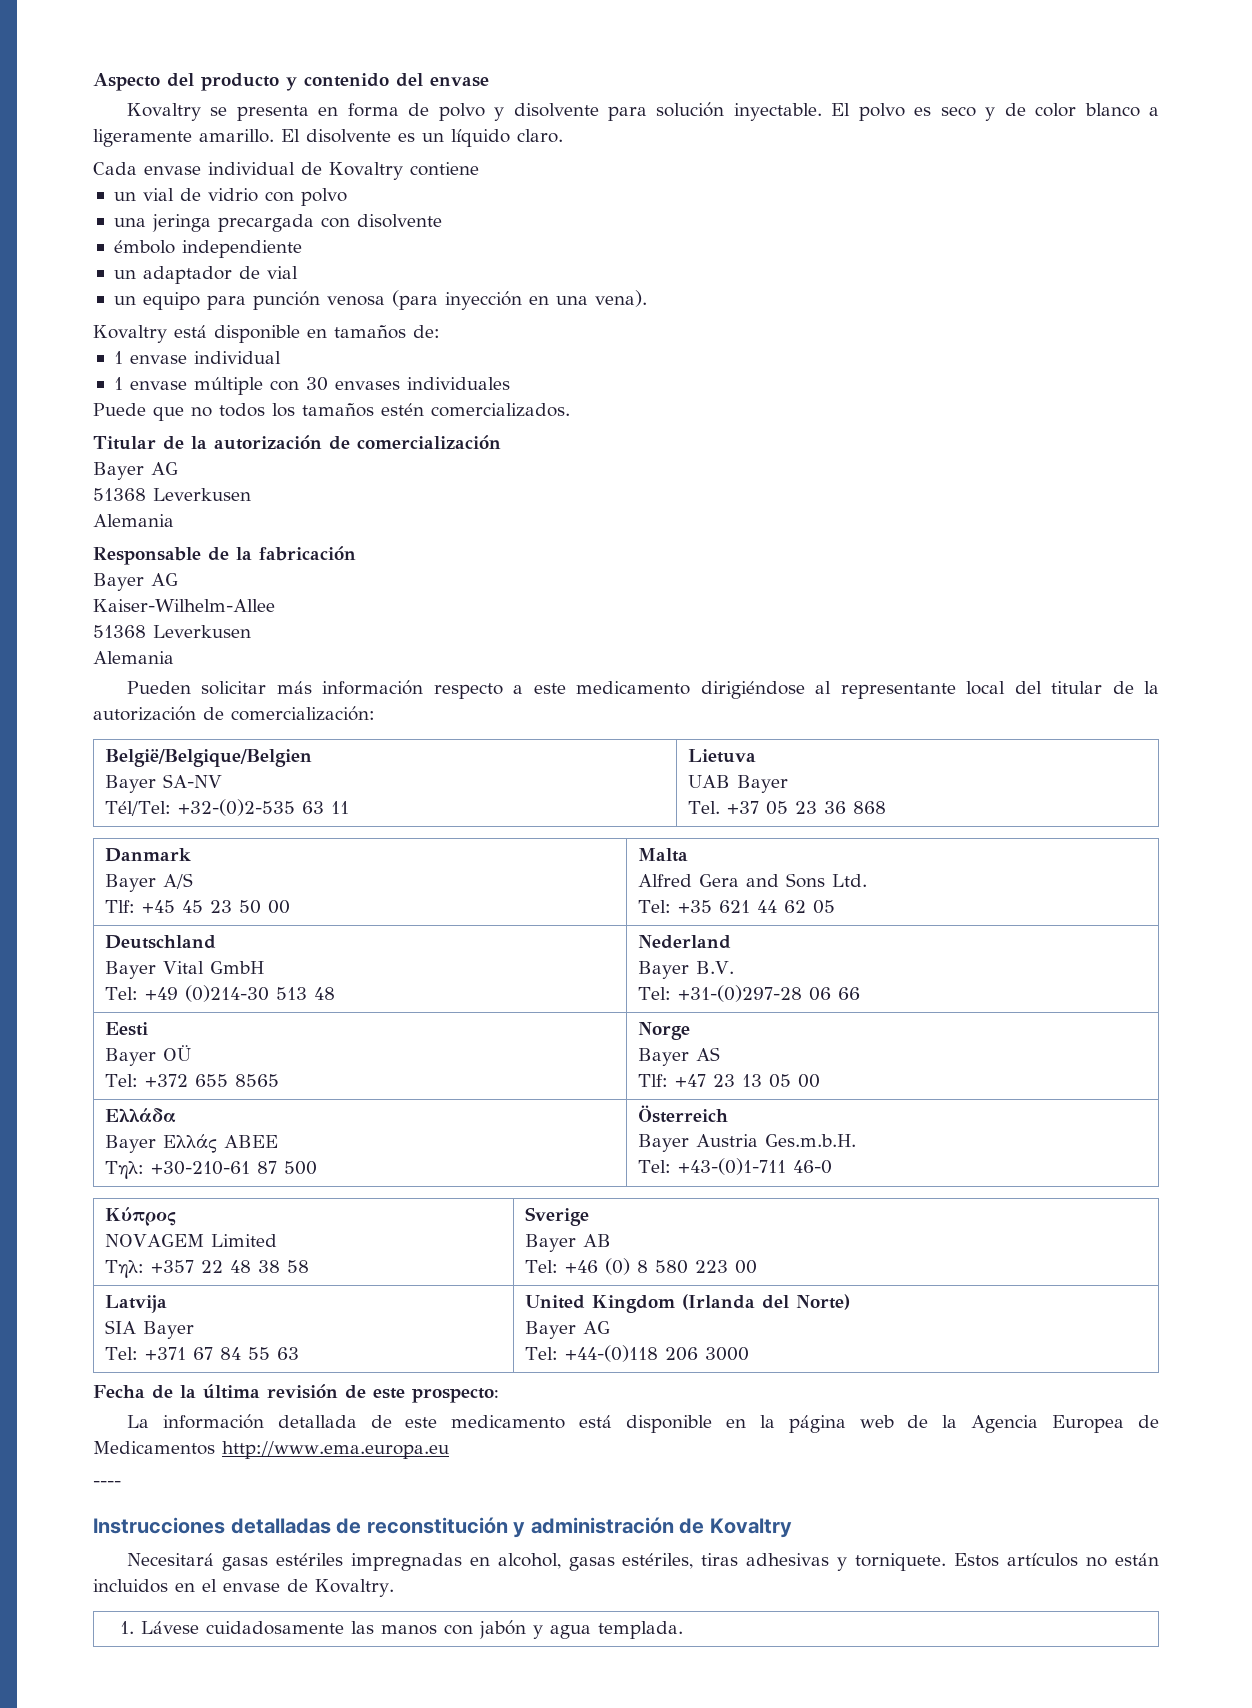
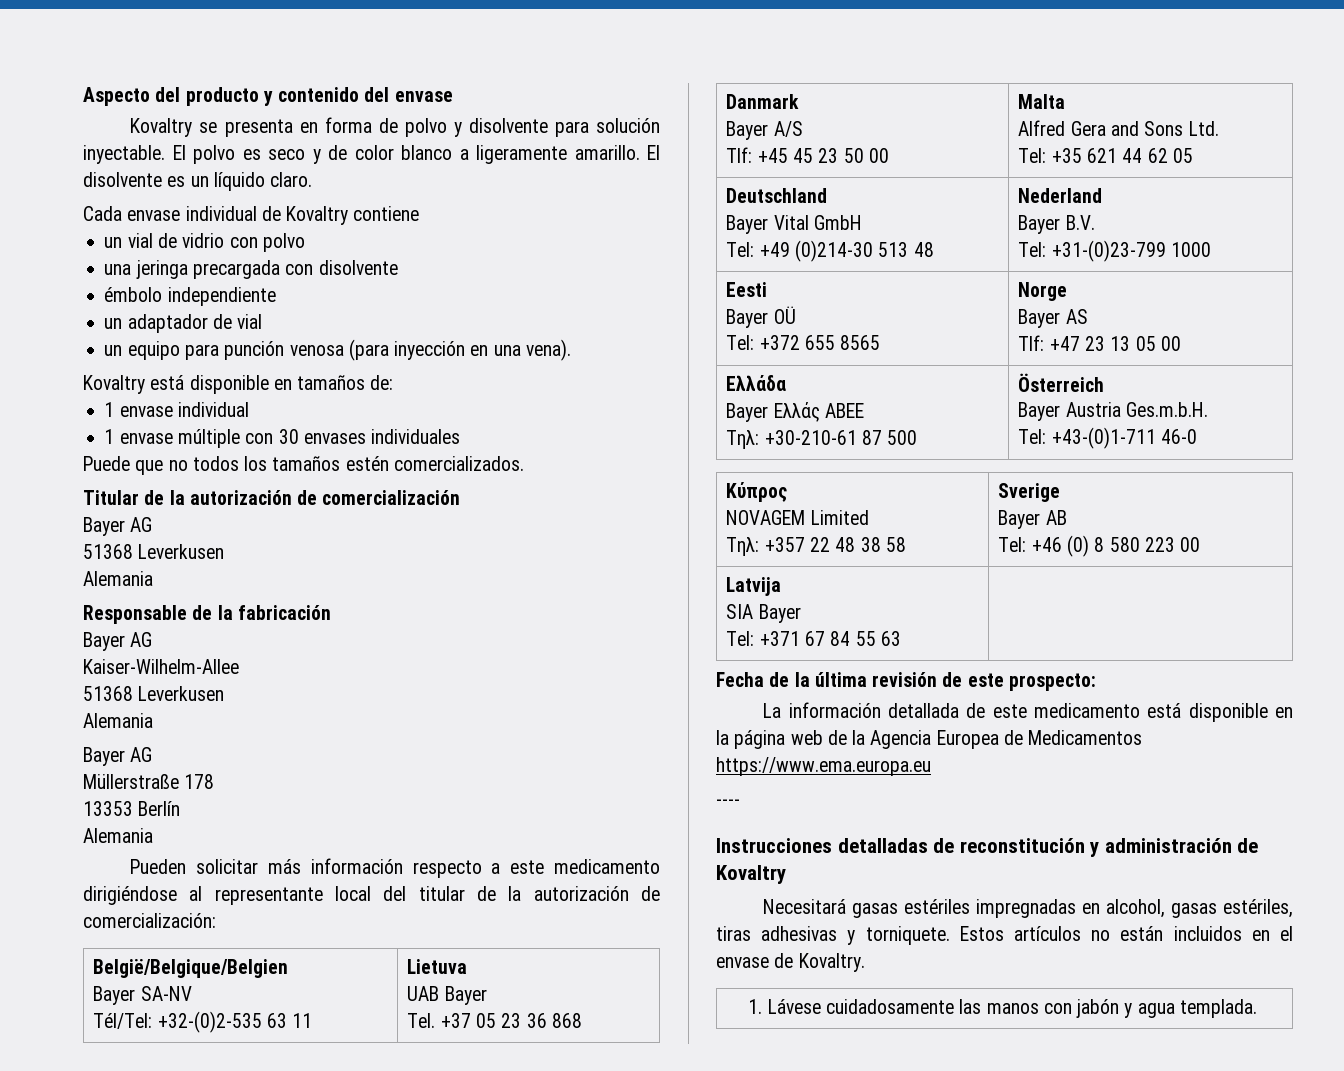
(174, 657) none -> [83,747,153,766] [83,774,215,789] [83,801,181,816] [83,828,153,843] // Bayer AG // Müllerstraße 178 // 13353 Berlín // Alemania
[677,985,860,1002] +31-(0)297-28 06 66 -> [1051,240,1211,262] +31-(0)23-799 1000
[524,1294,850,1313] [524,1321,610,1339] [524,1345,749,1362] United Kingdom (Irlanda del Norte) // Bayer AG // Tel: +44-(0)118 206 3000 -> (901, 638) none
[222,1441,449,1459] http://www.ema.europa.eu -> [716,757,931,776] https://www.ema.europa.eu

